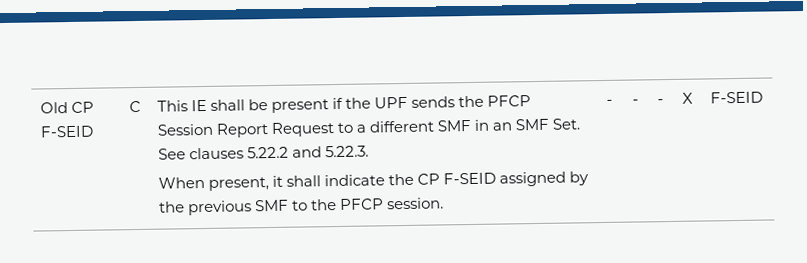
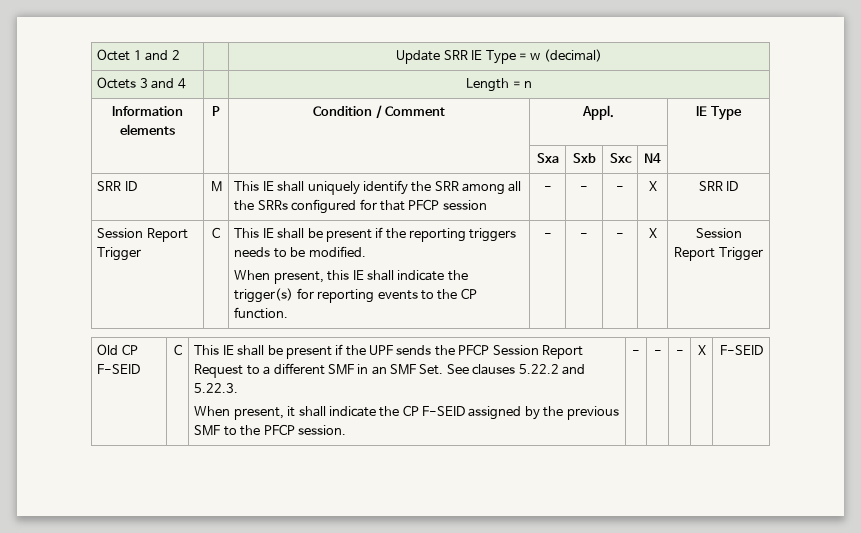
(39, 108) none -> [97,49,180,61] [396,49,602,64] [97,77,186,89] [466,78,532,92] [112,106,183,116] [120,124,175,135] [212,106,220,116] [313,105,445,119] [582,105,614,120] [696,106,742,120] [536,153,559,163] [572,153,596,163] [609,153,632,163] [644,153,661,163] [97,181,137,191] [210,181,222,192] [234,180,522,195] [234,199,487,214] [543,186,552,191] [580,186,588,191] [616,186,624,191] [648,181,657,191] [698,181,739,191] [97,228,188,242] [97,247,142,261] [212,227,220,238] [234,227,517,242] [234,246,366,258] [234,270,468,284] [234,288,477,303] [234,307,289,319] [543,233,552,238] [580,233,588,238] [616,233,624,238] [648,228,657,238] [695,228,742,238] [674,247,763,261] Octet 1 and 2 | | Update SRR IE Type = w (decimal) // Octets 3 and 4 | | Length = n // Information elements | P | Condition / Comment | Appl. | IE Type // | | | Sxa | Sxb | Sxc | N4 | // SRR ID | M | This IE shall uniquely identify the SRR among all the SRRs configured for that PFCP session | - | - | - | X | SRR ID // Session Report Trigger | C | This IE shall be present if the reporting triggers needs to be modified. // When present, this IE shall indicate the trigger(s) for reporting events to the CP function. | - | - | - | X | Session Report Trigger //

